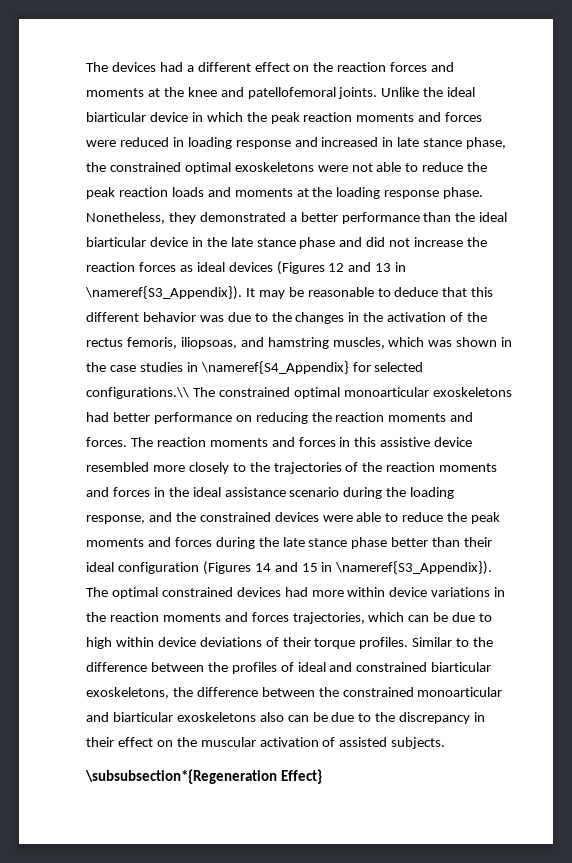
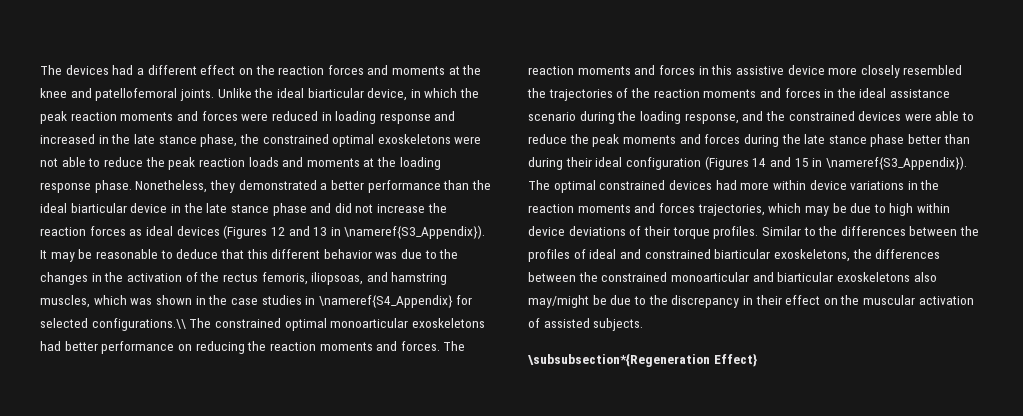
[149,112,188,122] device -> [367,88,408,101] device,
(394, 142) none -> [111,134,131,144] the
[86,462,149,472] resembled -> (825, 70) none
[232,463,246,472] to -> [903,65,963,75] resembled
(461, 542) none -> [528,157,563,170] during
[408,615,430,622] can -> [804,206,829,216] may
[86,662,147,672] difference -> [840,226,906,236] differences
[196,687,258,697] difference -> [875,249,941,259] differences
[287,715,309,722] can -> [528,295,589,308] may/might

